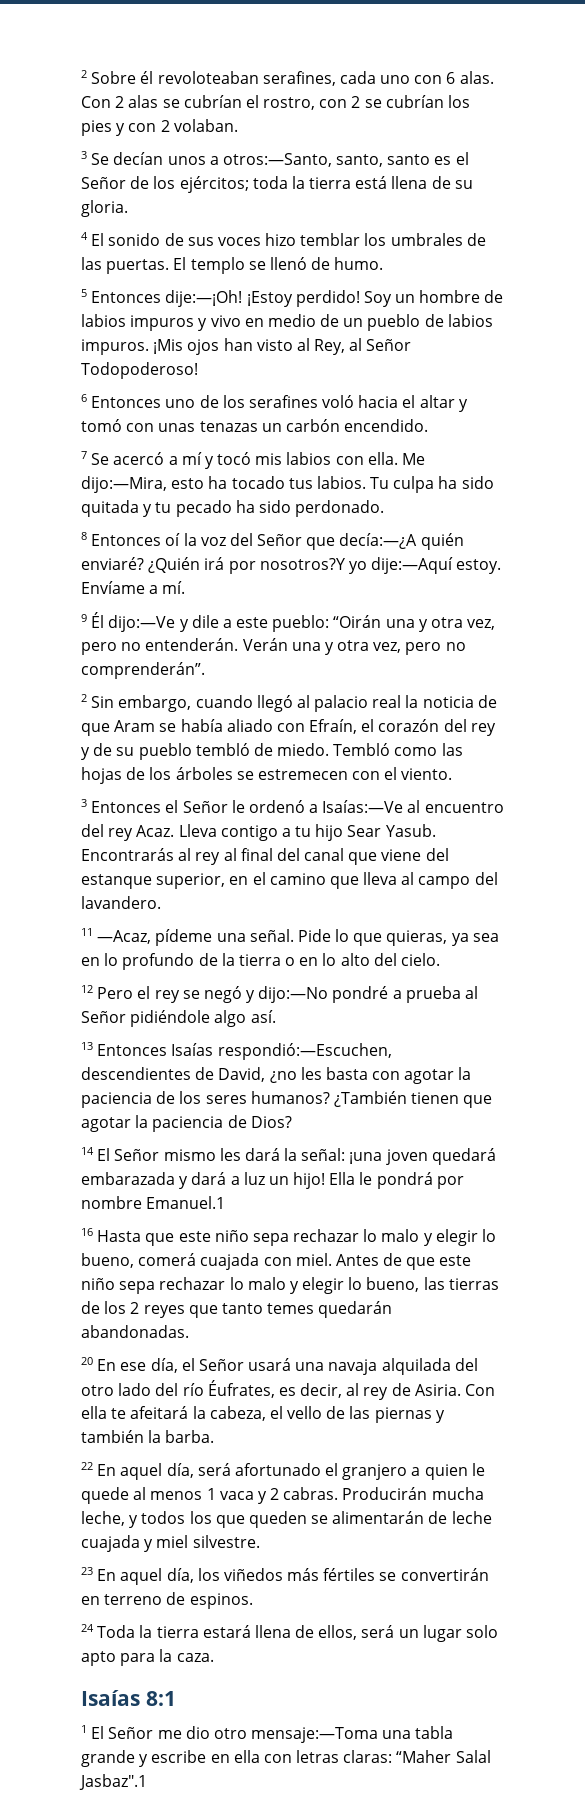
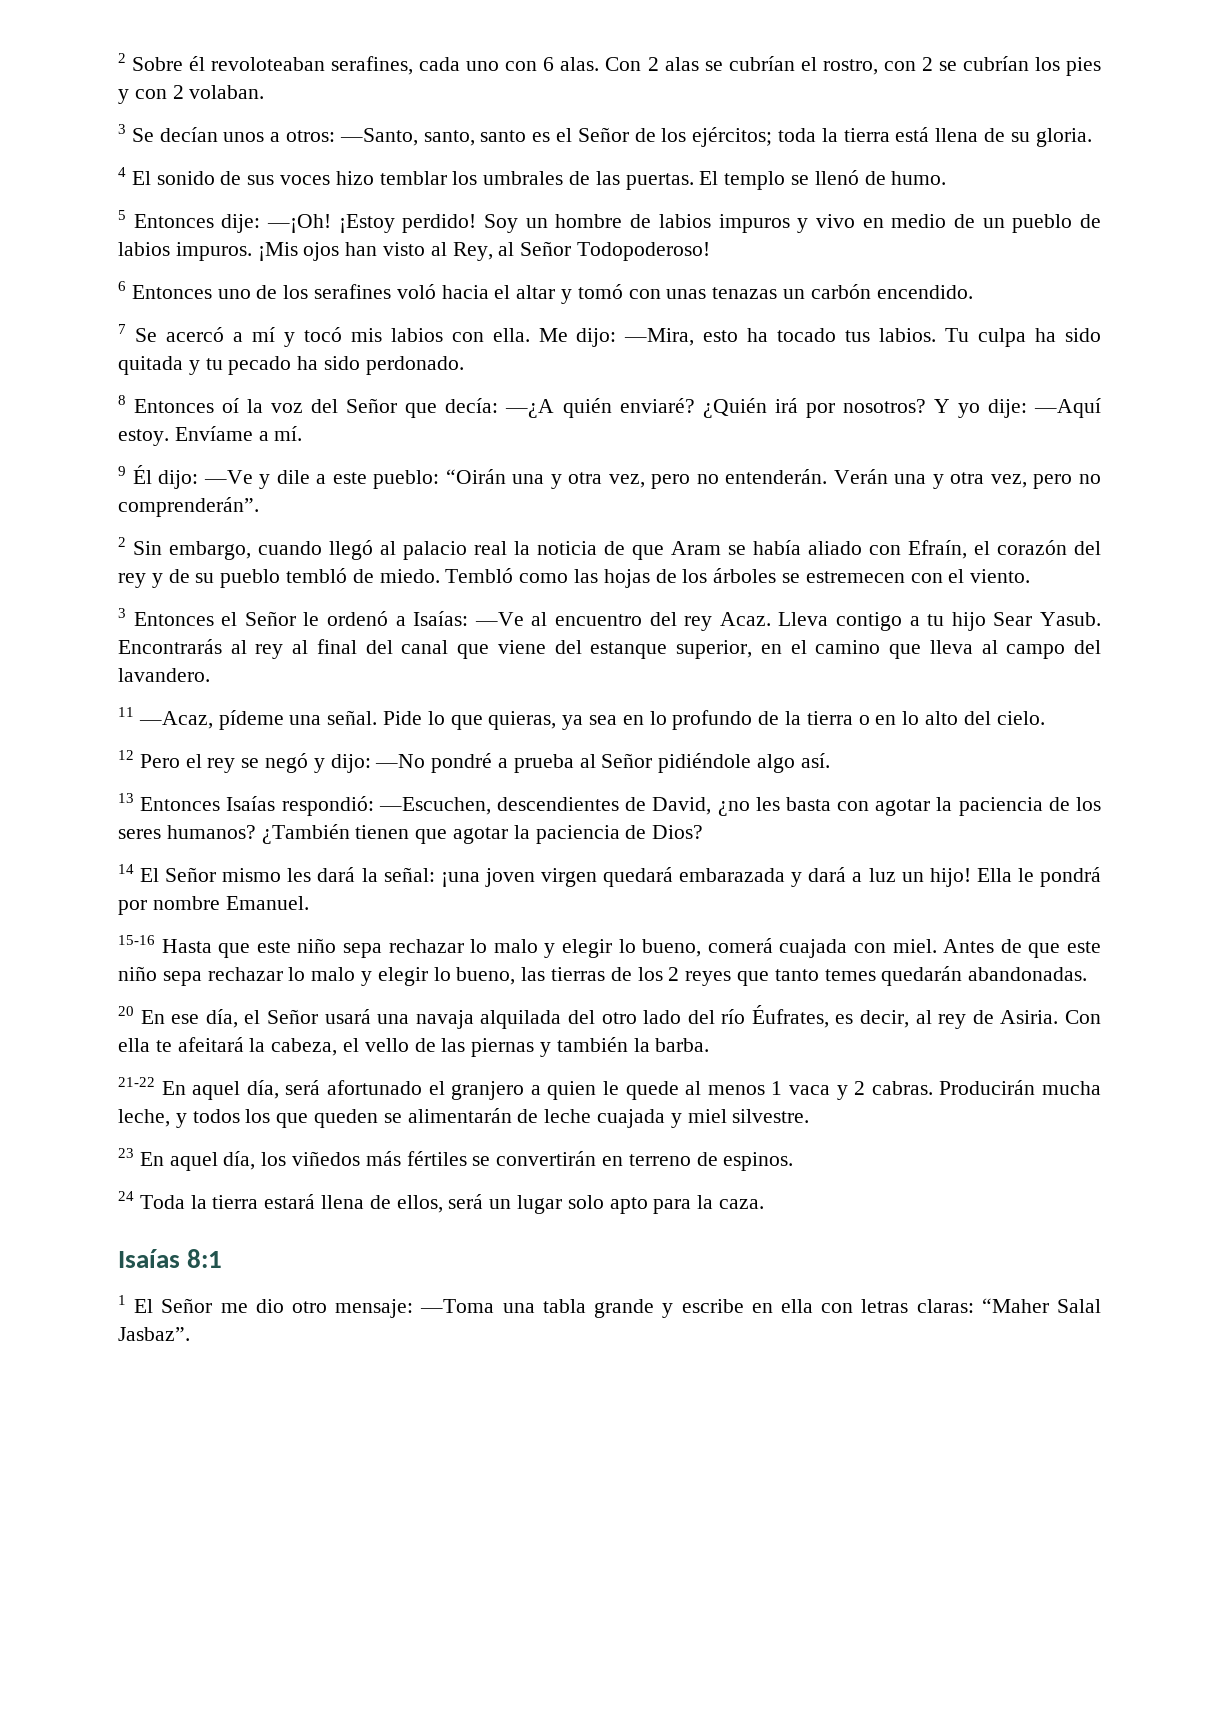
[222,153,332,167] otros:—Santo, -> [286,128,418,146] otros: —Santo,
[165,290,243,307] dije:—¡Oh! -> [221,214,332,233] dije: —¡Oh!
[81,476,167,493] dijo:—Mira, -> [576,328,695,347] dijo: —Mira,
[339,533,418,549] decía:—¿A -> [445,398,555,418] decía: —¿A
[259,557,454,574] nosotros?Y yo dije:—Aquí -> [842,398,1101,418] nosotros? Y yo dije: —Aquí
[108,615,176,632] dijo:—Ve -> [158,470,253,489] dijo: —Ve
[322,800,404,813] Isaías:—Ve -> [413,611,524,626] Isaías: —Ve
[258,986,329,1003] dijo:—No -> [330,754,426,773] dijo: —No
[217,1043,392,1060] respondió:—Escuchen, -> [281,796,491,816] respondió: —Escuchen,
(428, 1157) none -> [540,868,597,887] virgen
[146,1196,226,1209] [81,1228,93,1236] Emanuel.1 // 16 -> [225,896,309,910] [118,935,155,945] Emanuel. // 15-16
[81,1462,93,1470] 22 -> [118,1077,155,1087] 21-22
[251,1727,379,1743] mensaje:—Toma -> [335,1299,495,1318] mensaje: —Toma
[79,1774,147,1790] Jasbaz".1 -> [118,1327,190,1341] Jasbaz”.

